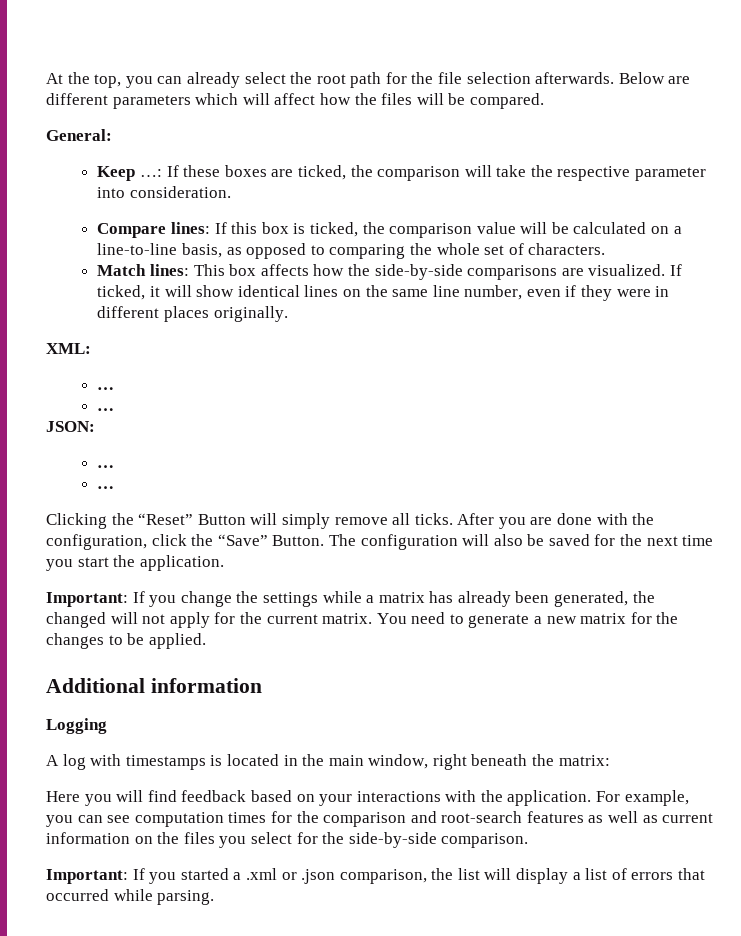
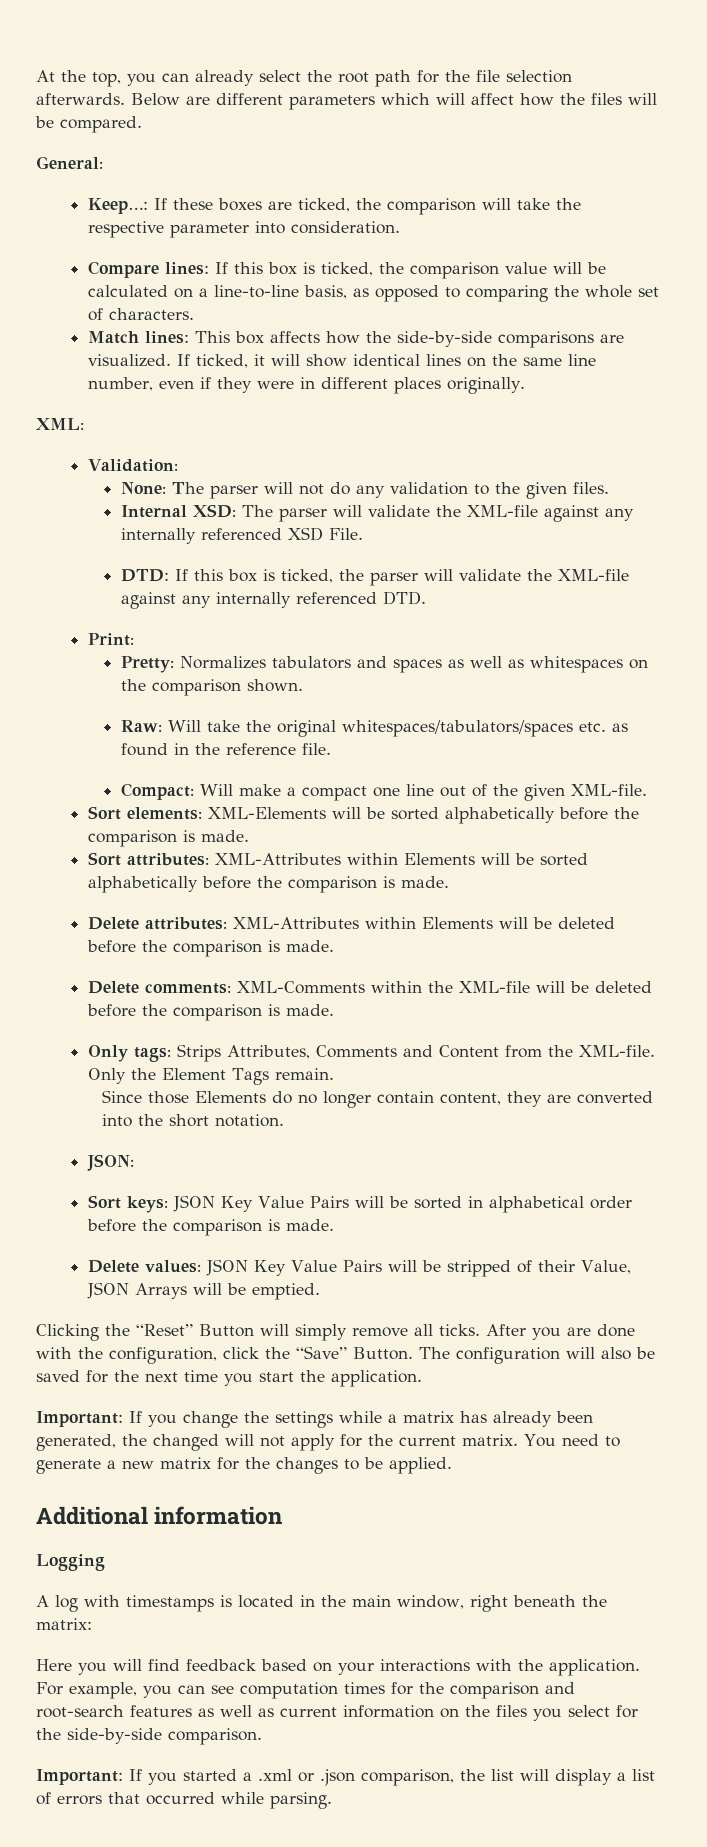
[97,166,162,181] Keep …: -> [88,198,149,214] Keep…:
[97,387,115,390] [97,408,115,411] [46,421,95,432] [97,465,115,468] [97,486,115,489] … // … // JSON: // … // … -> [88,459,179,472] [121,482,610,499] [121,504,635,522] [121,527,364,544] [121,569,630,586] [121,591,427,609] [88,633,135,646] [121,656,649,673] [121,679,304,696] [121,720,629,737] [121,743,332,756] [121,783,648,801] [88,806,640,824] [88,830,250,847] [88,852,589,866] [88,876,450,893] [88,917,616,930] [87,940,335,957] [88,981,653,994] [87,1004,335,1021] [88,1044,656,1062] [88,1068,335,1085] [101,1090,653,1108] [101,1114,284,1127] [87,1154,135,1171] [88,1195,633,1213] [87,1219,335,1236] [88,1259,632,1277] [87,1282,321,1300] Validation: // None: The parser will not do any validation to the given files. // Internal XSD: The parser will validate the XML-file against any internally referenced XSD File. // DTD: If this box is ticked, the parser will validate the XML-file against any internally referenced DTD. // Print: // Pretty: Normalizes tabulators and spaces as well as whitespaces on the comparison shown. // Raw: Will take the original whitespaces/tabulators/spaces etc. as found in the reference file. // Compact: Will make a compact one line out of the given XML-file. // Sort elements: XML-Elements will be sorted alphabetically before the comparison is made. // Sort attributes: XML-Attributes within Elements will be sorted alphabetically before the comparison is made. // Delete attributes: XML-Attributes within Elements will be deleted before the comparison is made. // Delete comments: XML-Comments within the XML-file will be deleted before the comparison is made. // Only tags: Strips Attributes, Comments and Content from the XML-file. Only the Element Tags remain. // Since those Elements do no longer contain content, they are converted into the short notation. // JSON: // Sort keys: JSON Key Value Pairs will be sorted in alphabetical order before the comparison is made. // Delete values: JSON Key Value Pairs will be stripped of their Value, JSON Arrays will be emptied.

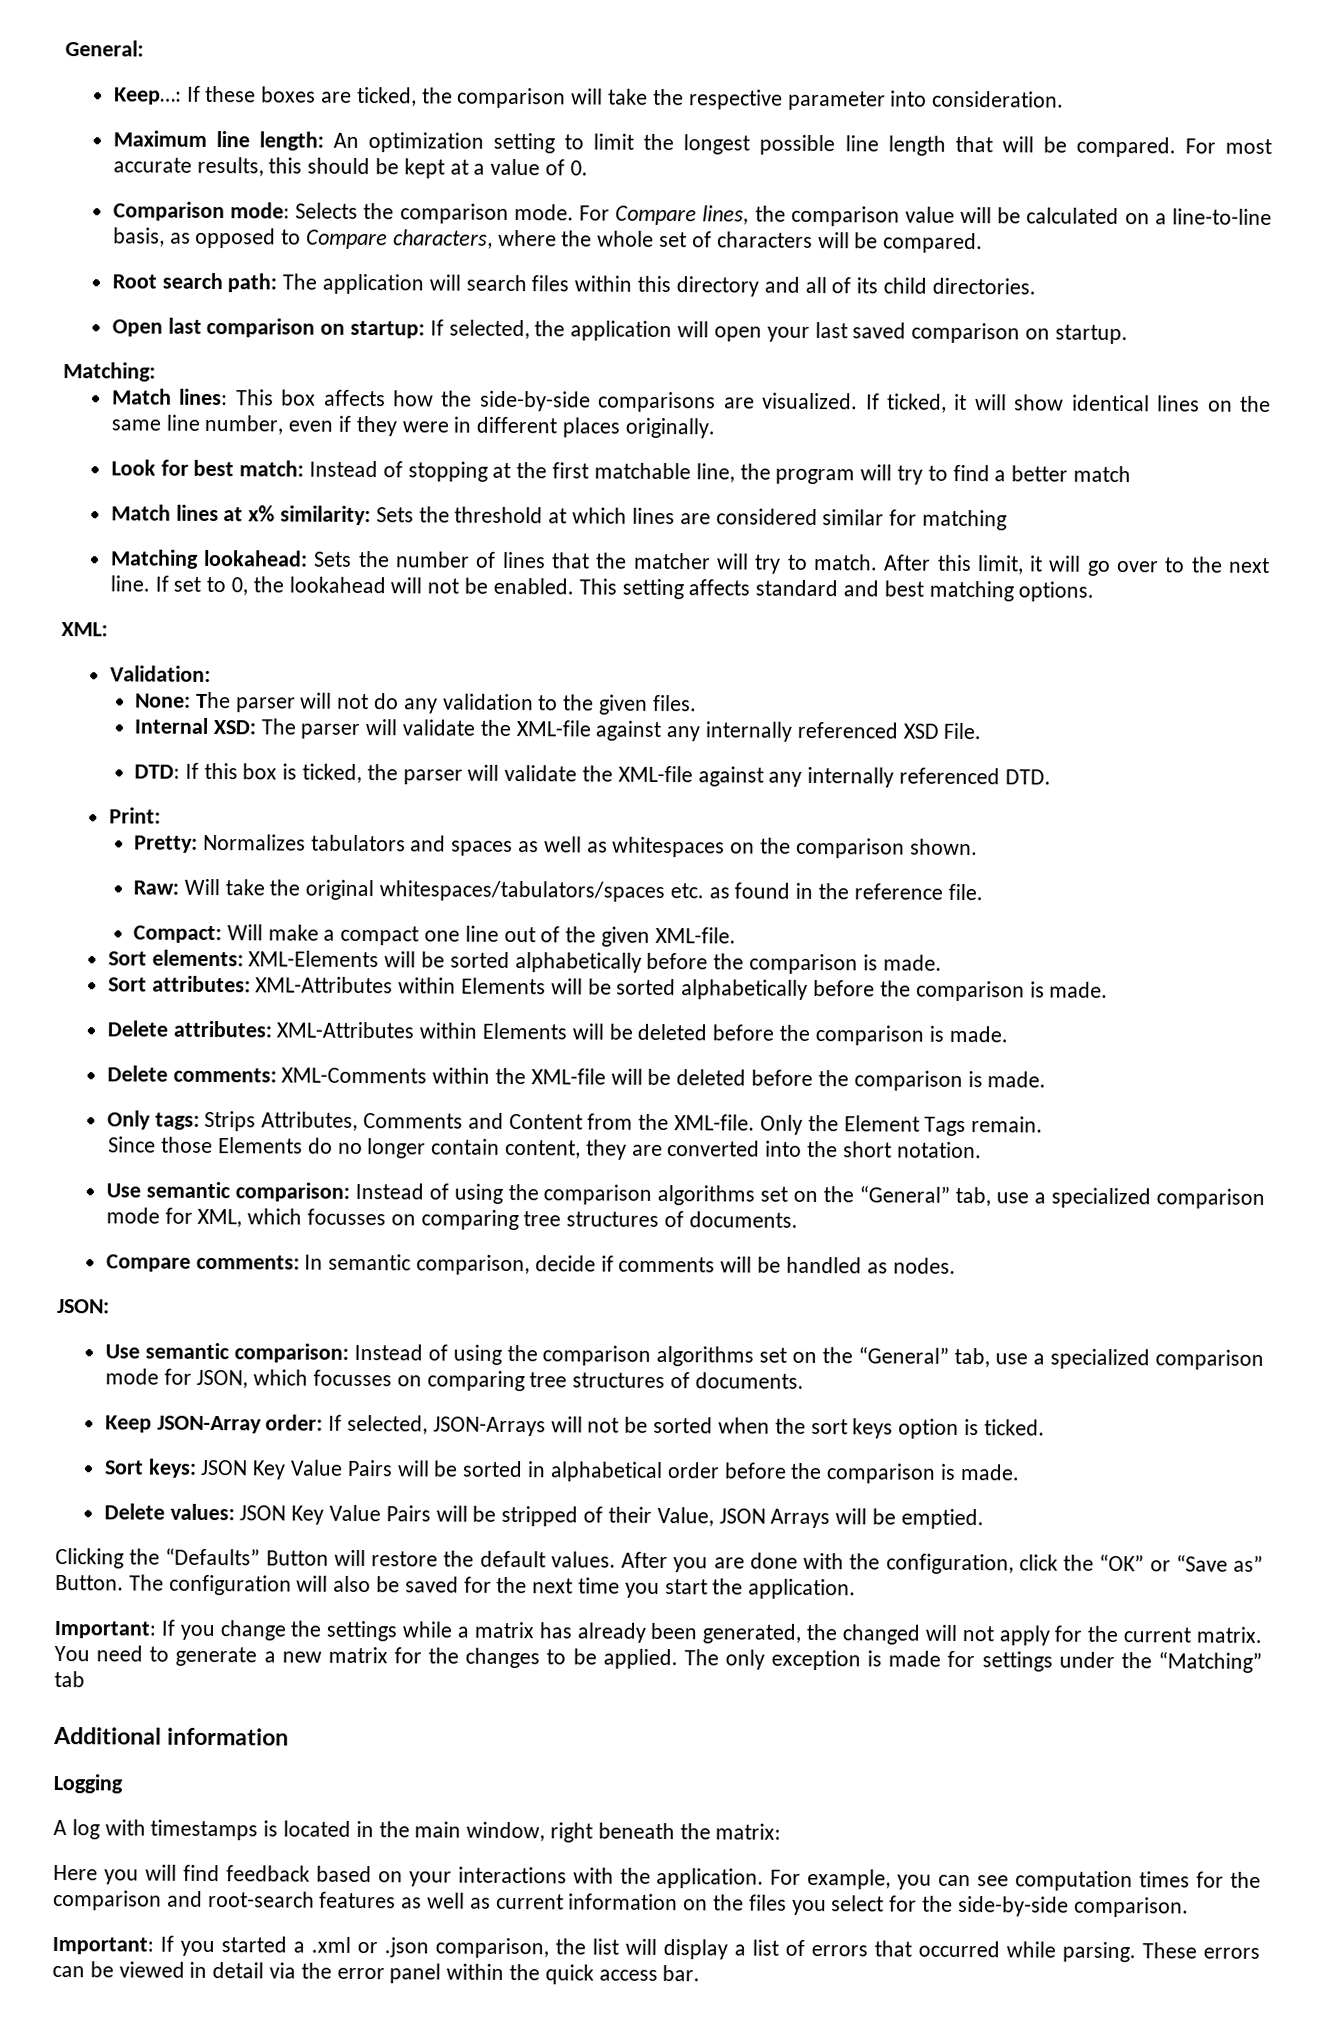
[36,70,572,87] [36,93,657,110] [35,116,142,133] At the top, you can already select the root path for the file selection afterwards. Below are different parameters which will affect how the files will be compared. // -> (65, 48) none
[88,261,374,278] Compare lines: If this box is ticked, -> [112,130,1272,158] [112,156,588,179] [112,201,750,226] Maximum line length: An optimization setting to limit the longest possible line length that will be compared. For most accurate results, this should be kept at a value of 0. // Comparison mode: Selects the comparison mode. For Compare lines,
[466,285,549,302] comparing -> [306,229,557,250] Compare characters, where
[109,308,195,320] characters. -> [716,231,984,254] [111,272,1036,297] [111,317,1128,345] [63,362,156,382] characters will be compared. // Root search path: The application will search files within this directory and all of its child directories. // Open last comparison on startup: If selected, the application will open your last saved comparison on startup. // Matching:
(526, 385) none -> [110,459,1131,485] [110,504,1007,531] [109,549,1270,576] [109,575,1095,602] // Look for best match: Instead of stopping at the first matchable line, the program will try to find a better match // Match lines at x% similarity: Sets the threshold at which lines are considered similar for matching // Matching lookahead: Sets the number of lines that the matcher will try to match. After this limit, it will go over to the next line. If set to 0, the lookahead will not be enabled. This setting affects standard and best matching options.
[87,1154,135,1171] JSON: -> [105,1181,1266,1210] [105,1207,798,1231] [105,1253,956,1276] [57,1298,110,1314] [104,1342,1265,1371] [104,1368,804,1392] [104,1414,1045,1439] Use semantic comparison: Instead of using the comparison algorithms set on the “General” tab, use a specialized comparison mode for XML, which focusses on comparing tree structures of documents. // Compare comments: In semantic comparison, decide if comments will be handled as nodes. // JSON: // Use semantic comparison: Instead of using the comparison algorithms set on the “General” tab, use a specialized comparison mode for JSON, which focusses on comparing tree structures of documents. // Keep JSON-Array order: If selected, JSON-Arrays will not be sorted when the sort keys option is ticked.
[136,1324,193,1336] “Reset” -> [165,1547,261,1566] “Defaults”
[295,1324,480,1341] simply remove all ticks. -> [371,1550,616,1568] restore the default values.
[296,1346,347,1359] “Save” -> [1099,1553,1263,1572] “OK” or “Save as”
(452, 1465) none -> [683,1649,1262,1673] [54,1670,85,1688] The only exception is made for settings under the “Matching” tab
(332, 1800) none -> [1142,1942,1260,1959] [52,1961,701,1985] These errors can be viewed in detail via the error panel within the quick access bar.

